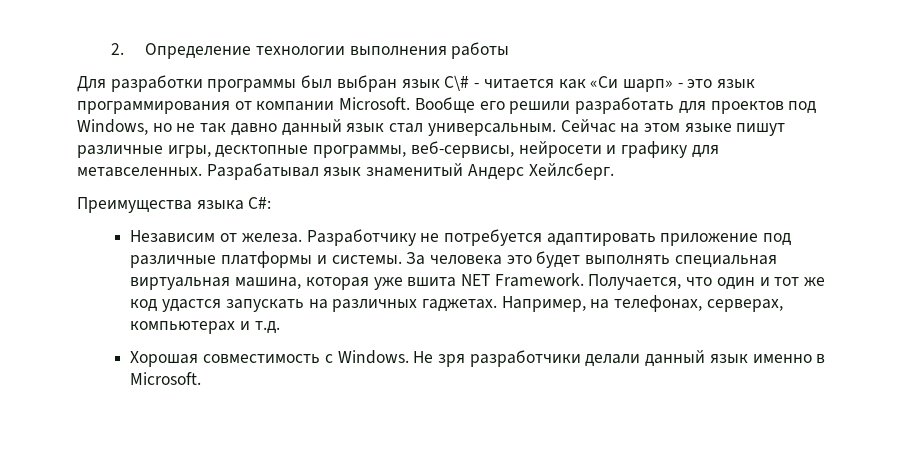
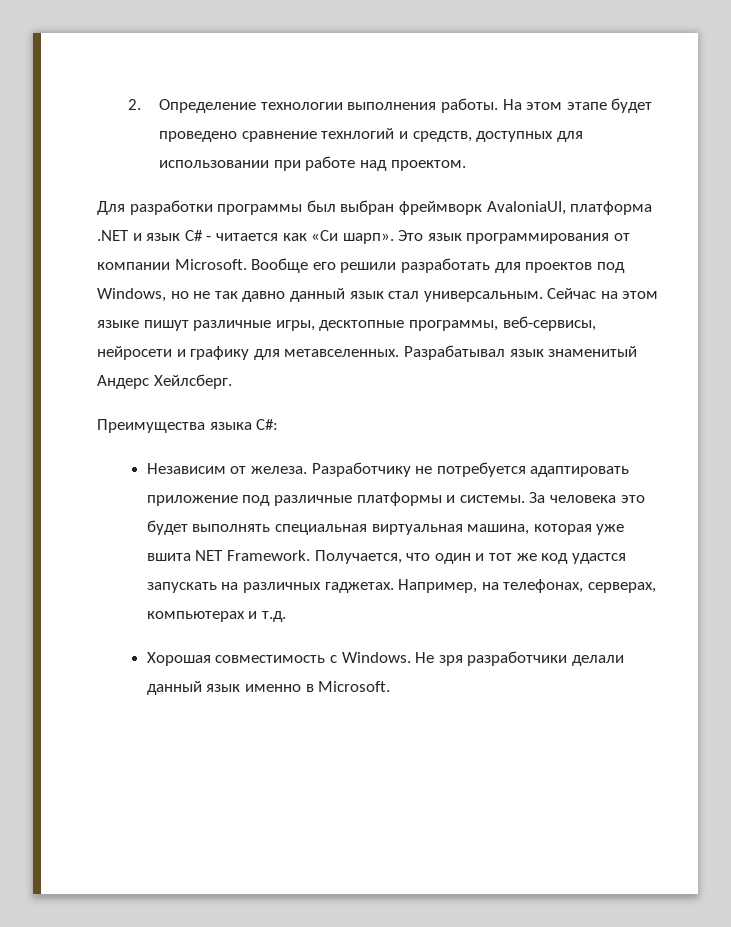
[451,42,510,59] работы -> [441,98,653,113] [159,128,583,142] [159,156,466,171] работы. На этом этапе будет проведено сравнение технлогий и средств, доступных для использовании при работе над проектом.
[401,75,470,91] язык С\# -> [398,201,653,215] [97,230,203,241] фреймворк AvaloniaUI, платформа .NET и язык С#
[622,79,713,92] шарп» - это -> [342,230,424,244] шарп». Это

